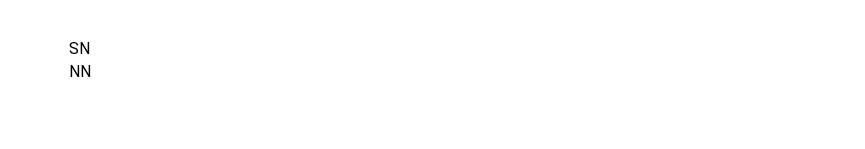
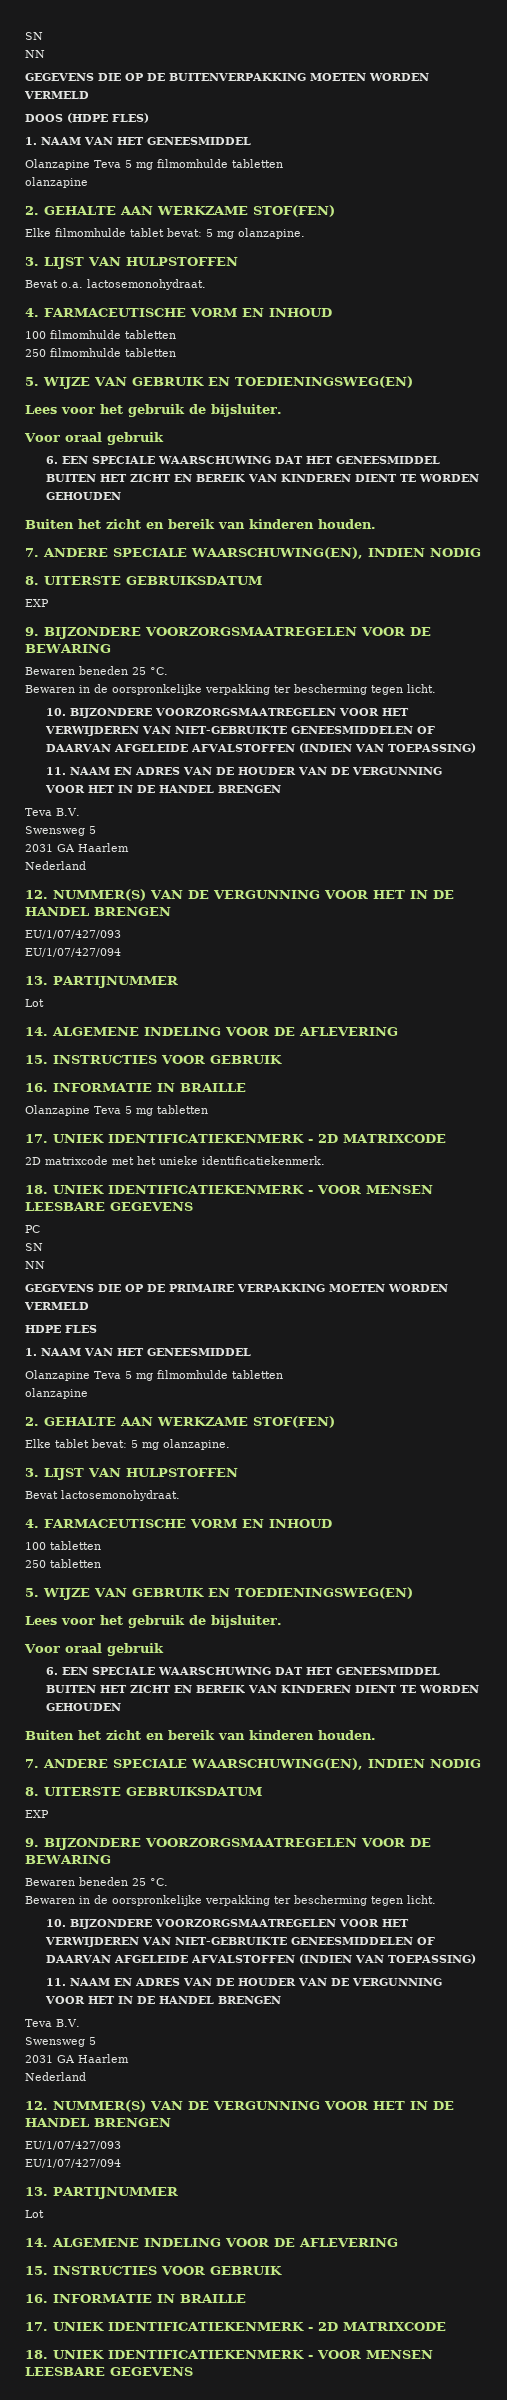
[69,42,90,54] [69,65,91,77] SN // NN -> [25,32,43,40] [25,50,45,58] [25,73,429,81] [24,91,89,99] [25,113,149,123] [25,137,251,145] [25,159,283,170] [25,177,88,188] [25,205,335,217] [25,228,305,239] [25,257,238,269] [25,279,206,290] [25,308,332,317] [25,330,176,339] [25,348,176,357] [25,376,413,389] [25,404,282,417] [24,432,164,445] [46,456,441,464] [46,474,480,482] [46,492,122,500] [25,519,376,529] [25,547,481,559] [25,576,262,585] [25,599,49,607] [25,627,431,639] [25,644,111,653] [25,666,168,675] [25,684,436,695] [46,708,410,718] [45,726,436,736] [46,743,477,753] [46,767,443,775] [45,785,282,793] [25,808,80,816] [25,826,96,836] [25,843,129,852] [25,861,86,870] [25,889,454,901] [25,907,171,916] [25,930,121,939] [25,948,121,957] [25,976,178,988] [25,999,44,1007] [25,1027,398,1036] [25,1055,282,1064] [25,1083,246,1092] [25,1105,208,1116] [25,1134,446,1143] [25,1156,325,1165] [25,1185,433,1194] [25,1202,193,1211] [25,1225,40,1233] [25,1243,43,1251] [25,1261,45,1269] [25,1284,448,1292] [24,1302,89,1310] [25,1325,97,1333] [25,1348,251,1356] [25,1370,283,1381] [25,1388,88,1399] [25,1416,335,1428] [25,1439,230,1450] [25,1468,238,1480] [25,1490,180,1501] [25,1519,332,1528] [25,1541,101,1550] [25,1559,101,1568] [25,1587,413,1600] [25,1615,282,1628] [24,1643,164,1656] [46,1667,441,1675] [46,1685,480,1693] [46,1703,122,1711] [25,1730,376,1740] [25,1758,481,1770] [25,1787,262,1796] [25,1810,49,1818] [25,1838,431,1850] [25,1855,111,1864] [25,1877,168,1886] [25,1895,436,1906] [46,1919,410,1929] [45,1937,436,1947] [46,1954,477,1964] [46,1978,443,1986] [45,1996,282,2004] [25,2019,80,2027] [25,2037,96,2047] [25,2054,129,2063] [25,2072,86,2081] [25,2100,454,2112] [25,2118,171,2127] [25,2141,121,2150] [25,2159,121,2168] [25,2187,178,2199] [25,2210,44,2218] [25,2238,398,2247] [25,2266,282,2275] [25,2294,246,2303] [25,2322,446,2331] [25,2350,433,2359] [25,2367,193,2376] SN // NN // GEGEVENS DIE OP DE BUITENVERPAKKING MOETEN WORDEN VERMELD // DOOS (HDPE FLES) // 1. NAAM VAN HET GENEESMIDDEL // Olanzapine Teva 5 mg filmomhulde tabletten // olanzapine // 2. GEHALTE AAN WERKZAME STOF(FEN) // Elke filmomhulde tablet bevat: 5 mg olanzapine. // 3. LIJST VAN HULPSTOFFEN // Bevat o.a. lactosemonohydraat. // 4. FARMACEUTISCHE VORM EN INHOUD // 100 filmomhulde tabletten // 250 filmomhulde tabletten // 5. WIJZE VAN GEBRUIK EN TOEDIENINGSWEG(EN) // Lees voor het gebruik de bijsluiter. // Voor oraal gebruik // 6. EEN SPECIALE WAARSCHUWING DAT HET GENEESMIDDEL BUITEN HET ZICHT EN BEREIK VAN KINDEREN DIENT TE WORDEN GEHOUDEN // Buiten het zicht en bereik van kinderen houden. // 7. ANDERE SPECIALE WAARSCHUWING(EN), INDIEN NODIG // 8. UITERSTE GEBRUIKSDATUM // EXP // 9. BIJZONDERE VOORZORGSMAATREGELEN VOOR DE BEWARING // Bewaren beneden 25 °C. // Bewaren in de oorspronkelijke verpakking ter bescherming tegen licht. // 10. BIJZONDERE VOORZORGSMAATREGELEN VOOR HET VERWIJDEREN VAN NIET-GEBRUIKTE GENEESMIDDELEN OF DAARVAN AFGELEIDE AFVALSTOFFEN (INDIEN VAN TOEPASSING) // 11. NAAM EN ADRES VAN DE HOUDER VAN DE VERGUNNING VOOR HET IN DE HANDEL BRENGEN // Teva B.V. // Swensweg 5 // 2031 GA Haarlem // Nederland // 12. NUMMER(S) VAN DE VERGUNNING VOOR HET IN DE HANDEL BRENGEN // EU/1/07/427/093 // EU/1/07/427/094 // 13. PARTIJNUMMER // Lot // 14. ALGEMENE INDELING VOOR DE AFLEVERING // 15. INSTRUCTIES VOOR GEBRUIK // 16. INFORMATIE IN BRAILLE // Olanzapine Teva 5 mg tabletten // 17. UNIEK IDENTIFICATIEKENMERK - 2D MATRIXCODE // 2D matrixcode met het unieke identificatiekenmerk. // 18. UNIEK IDENTIFICATIEKENMERK - VOOR MENSEN LEESBARE GEGEVENS // PC // SN // NN // GEGEVENS DIE OP DE PRIMAIRE VERPAKKING MOETEN WORDEN VERMELD // HDPE FLES // 1. NAAM VAN HET GENEESMIDDEL // Olanzapine Teva 5 mg filmomhulde tabletten // olanzapine // 2. GEHALTE AAN WERKZAME STOF(FEN) // Elke tablet bevat: 5 mg olanzapine. // 3. LIJST VAN HULPSTOFFEN // Bevat lactosemonohydraat. // 4. FARMACEUTISCHE VORM EN INHOUD // 100 tabletten // 250 tabletten // 5. WIJZE VAN GEBRUIK EN TOEDIENINGSWEG(EN) // Lees voor het gebruik de bijsluiter. // Voor oraal gebruik // 6. EEN SPECIALE WAARSCHUWING DAT HET GENEESMIDDEL BUITEN HET ZICHT EN BEREIK VAN KINDEREN DIENT TE WORDEN GEHOUDEN // Buiten het zicht en bereik van kinderen houden. // 7. ANDERE SPECIALE WAARSCHUWING(EN), INDIEN NODIG // 8. UITERSTE GEBRUIKSDATUM // EXP // 9. BIJZONDERE VOORZORGSMAATREGELEN VOOR DE BEWARING // Bewaren beneden 25 °C. // Bewaren in de oorspronkelijke verpakking ter bescherming tegen licht. // 10. BIJZONDERE VOORZORGSMAATREGELEN VOOR HET VERWIJDEREN VAN NIET-GEBRUIKTE GENEESMIDDELEN OF DAARVAN AFGELEIDE AFVALSTOFFEN (INDIEN VAN TOEPASSING) // 11. NAAM EN ADRES VAN DE HOUDER VAN DE VERGUNNING VOOR HET IN DE HANDEL BRENGEN // Teva B.V. // Swensweg 5 // 2031 GA Haarlem // Nederland // 12. NUMMER(S) VAN DE VERGUNNING VOOR HET IN DE HANDEL BRENGEN // EU/1/07/427/093 // EU/1/07/427/094 // 13. PARTIJNUMMER // Lot // 14. ALGEMENE INDELING VOOR DE AFLEVERING // 15. INSTRUCTIES VOOR GEBRUIK // 16. INFORMATIE IN BRAILLE // 17. UNIEK IDENTIFICATIEKENMERK - 2D MATRIXCODE // 18. UNIEK IDENTIFICATIEKENMERK - VOOR MENSEN LEESBARE GEGEVENS

